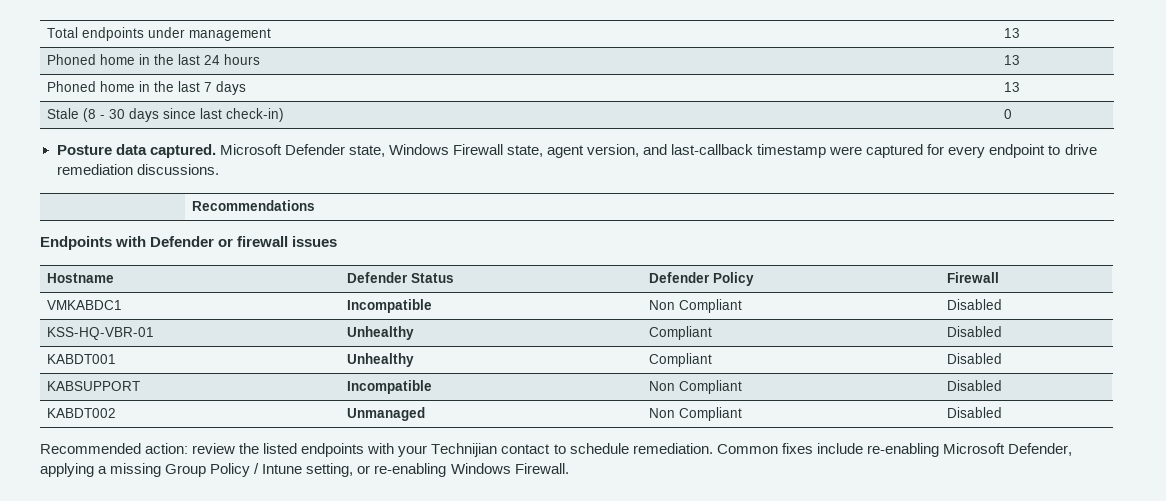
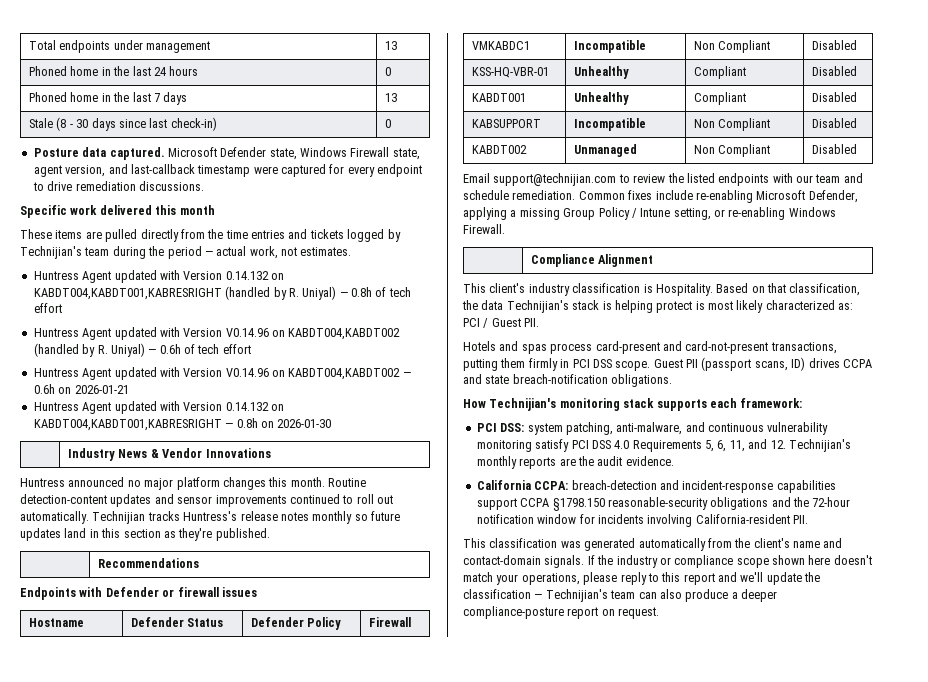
[1004,55,1021,65] 13 -> [385,67,392,76] 0
(219, 169) none -> [20,205,215,218] [20,229,401,242] [20,246,352,259] [33,270,284,283] [33,286,411,300] [33,303,62,313] [33,327,401,340] [33,343,251,357] [33,367,411,380] [33,384,129,394] [33,401,284,414] [33,418,332,431] [68,448,271,461] [20,477,366,490] [20,494,393,507] [20,511,400,524] [20,528,270,541] // Specific work delivered this month // These items are pulled directly from the time entries and tickets logged by Technijian's team during the period — actual work, not estimates. // Huntress Agent updated with Version 0.14.132 on KABDT004,KABDT001,KABRESRIGHT (handled by R. Uniyal) — 0.8h of tech effort // Huntress Agent updated with Version V0.14.96 on KABDT004,KABDT002 (handled by R. Uniyal) — 0.6h of tech effort // Huntress Agent updated with Version V0.14.96 on KABDT004,KABDT002 — 0.6h on 2026-01-21 // Huntress Agent updated with Version 0.14.132 on KABDT004,KABDT001,KABRESRIGHT — 0.8h on 2026-01-30 // | Industry News & Vendor Innovations // Huntress announced no major platform changes this month. Routine detection-content updates and sensor improvements continued to roll out automatically. Technijian tracks Huntress's release notes monthly so future updates land in this section as they're published.
[40,443,189,454] Recommended action: -> [463,173,630,186] Email support@technijian.com to
[398,443,566,457] your Technijian contact to -> [796,173,863,183] our team and
(569, 468) none -> [531,254,654,267] [463,283,861,296] [462,300,854,313] [463,318,540,328] [463,341,837,354] [463,357,872,371] [463,374,673,387] [463,398,803,411] [476,422,829,435] [476,439,851,452] [476,456,674,469] [476,480,836,493] [476,497,851,511] [476,514,808,527] [463,538,843,551] [463,555,872,568] [463,572,821,585] [463,589,777,602] [463,606,660,619] // | Compliance Alignment // This client's industry classification is Hospitality. Based on that classification, the data Technijian's stack is helping protect is most likely characterized as: PCI / Guest PII. // Hotels and spas process card-present and card-not-present transactions, putting them firmly in PCI DSS scope. Guest PII (passport scans, ID) drives CCPA and state breach-notification obligations. // How Technijian's monitoring stack supports each framework: // PCI DSS: system patching, anti-malware, and continuous vulnerability monitoring satisfy PCI DSS 4.0 Requirements 5, 6, 11, and 12. Technijian's monthly reports are the audit evidence. // California CCPA: breach-detection and incident-response capabilities support CCPA §1798.150 reasonable-security obligations and the 72-hour notification window for incidents involving California-resident PII. // This classification was generated automatically from the client's name and contact-domain signals. If the industry or compliance scope shown here doesn't match your operations, please reply to this report and we'll update the classification — Technijian's team can also produce a deeper compliance-posture report on request.

